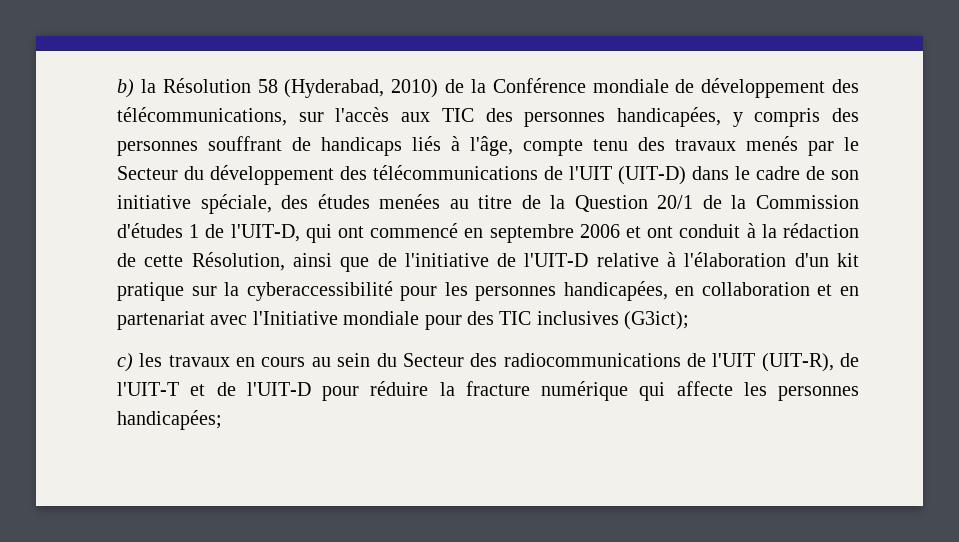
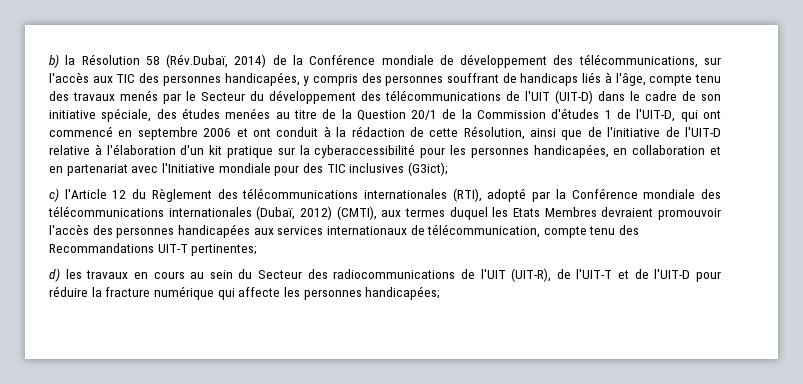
[284,79,439,98] (Hyderabad, 2010) -> [166,54,267,68] (Rév.Dubaï, 2014)
(133, 362) none -> [64,188,721,202] [48,206,721,220] [49,224,640,238] [49,243,258,256] [49,268,60,282] l'Article 12 du Règlement des télécommunications internationales (RTI), adopté par la Conférence mondiale des télécommunications internationales (Dubaï, 2012) (CMTI), aux termes duquel les Etats Membres devraient promouvoir l'accès des personnes handicapées aux services internationaux de télécommunication, compte tenu des Recommandations UIT-T pertinentes; // d)

